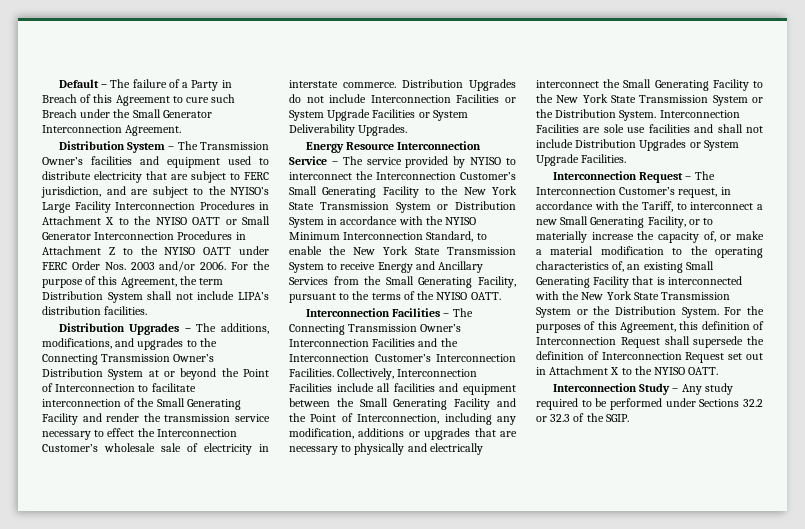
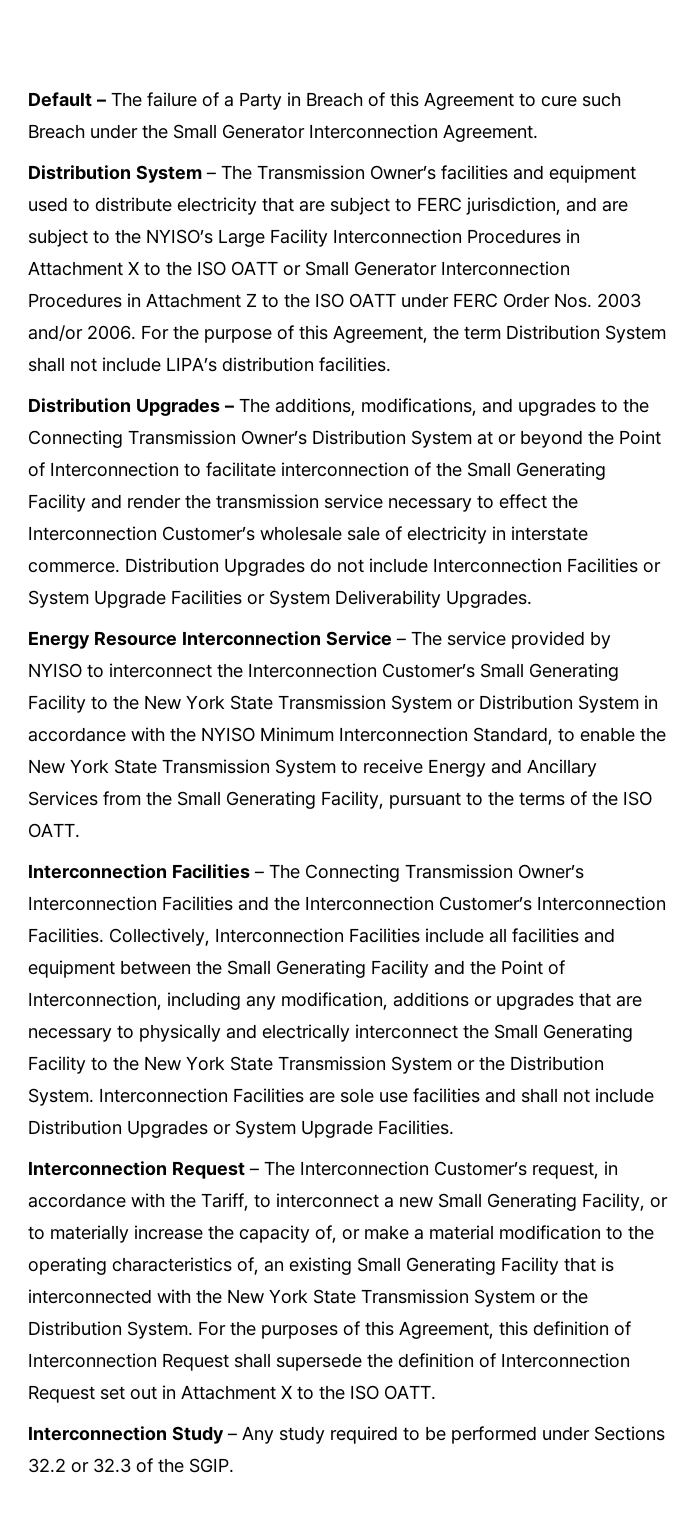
[155,217,187,225] NYISO -> [197,261,226,276] ISO
[164,247,196,255] NYISO -> [315,293,344,308] ISO
[436,292,468,300] NYISO -> [623,791,652,806] ISO
[654,367,686,375] NYISO -> [350,1385,379,1400] ISO

